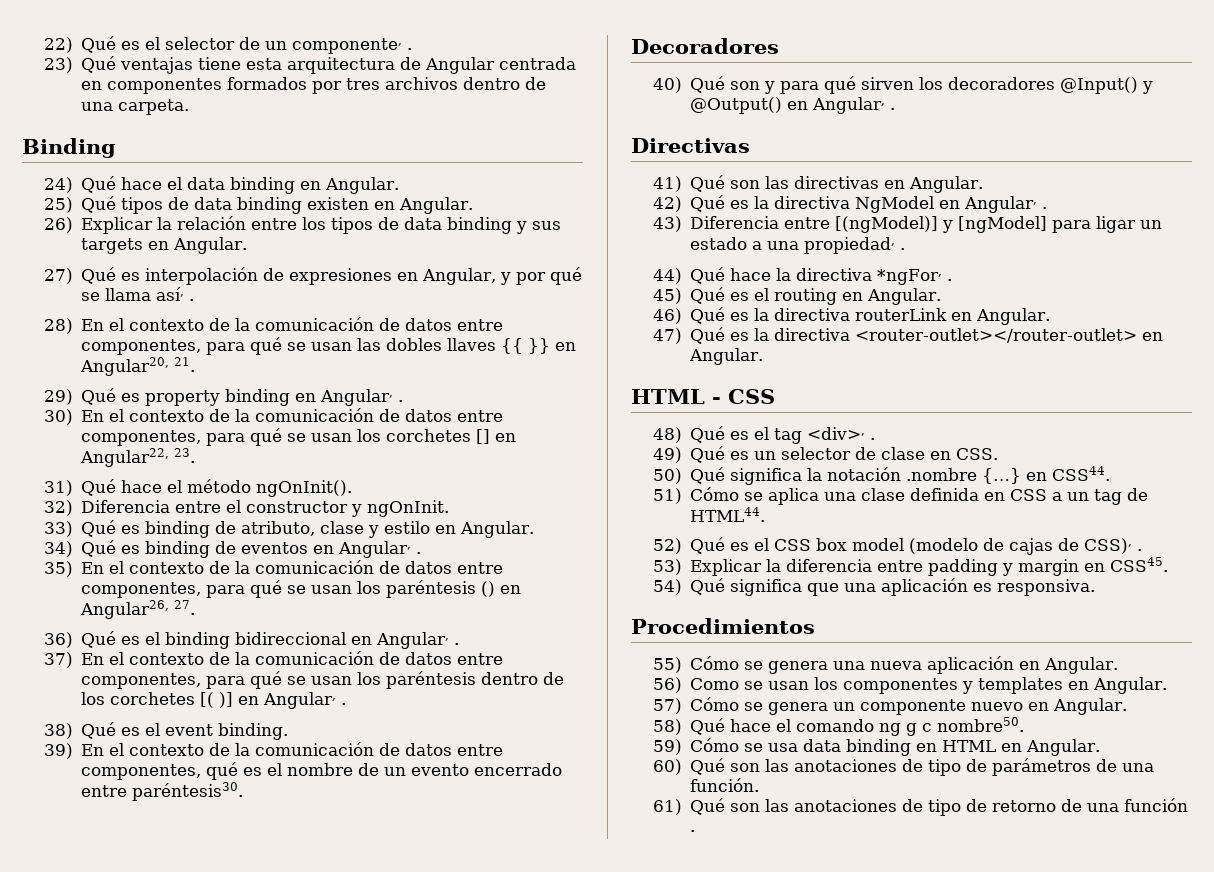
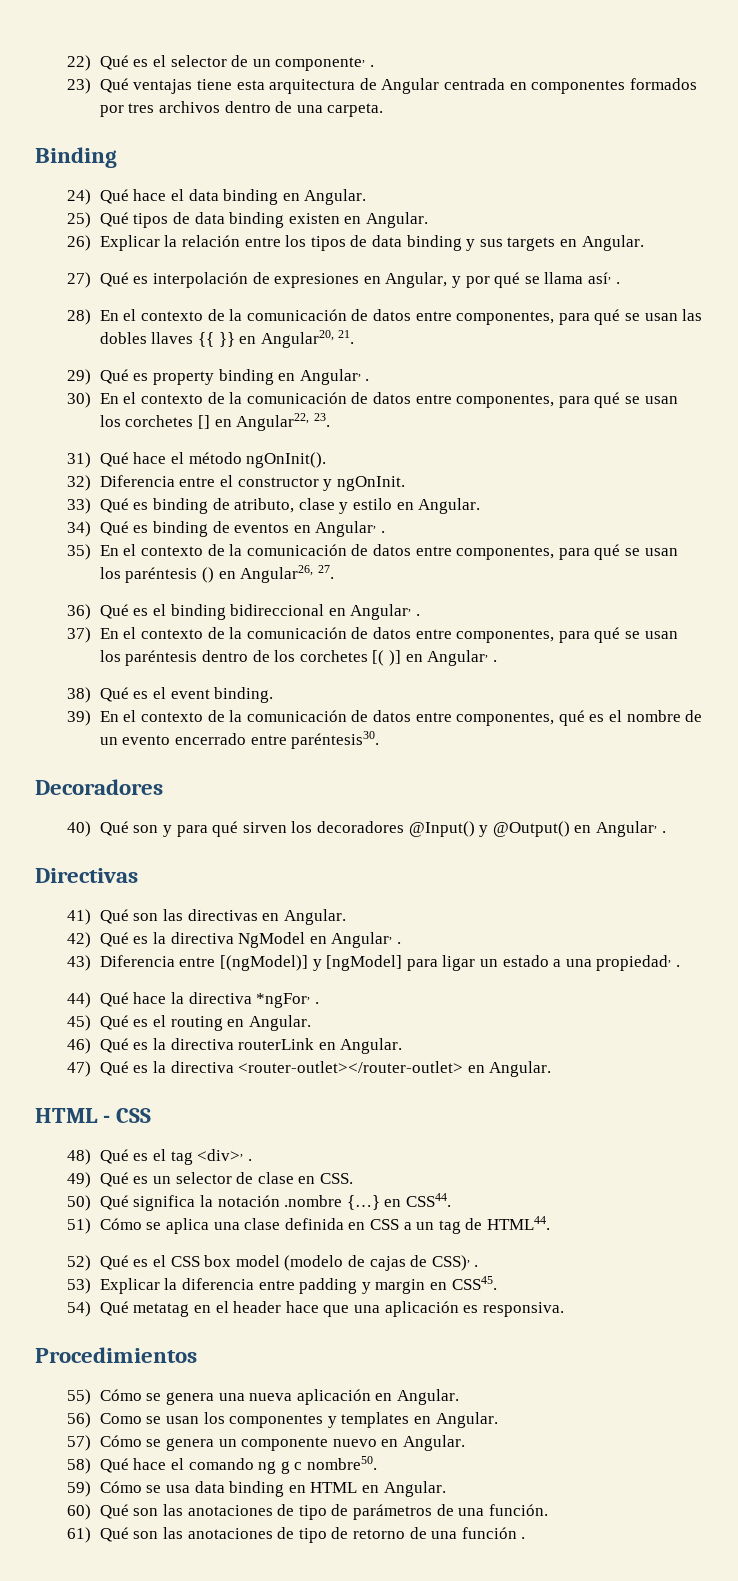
[730,579,803,596] significa -> [133,1301,319,1317] metatag en el header hace

